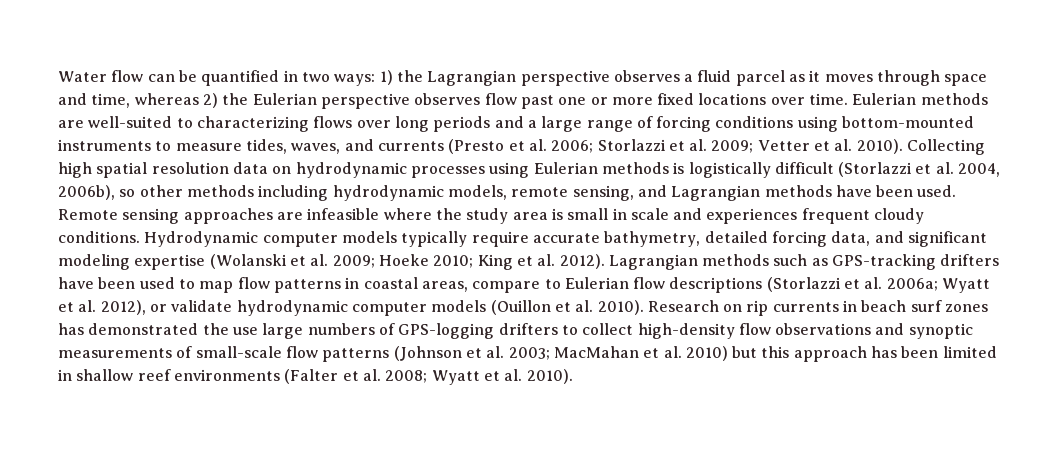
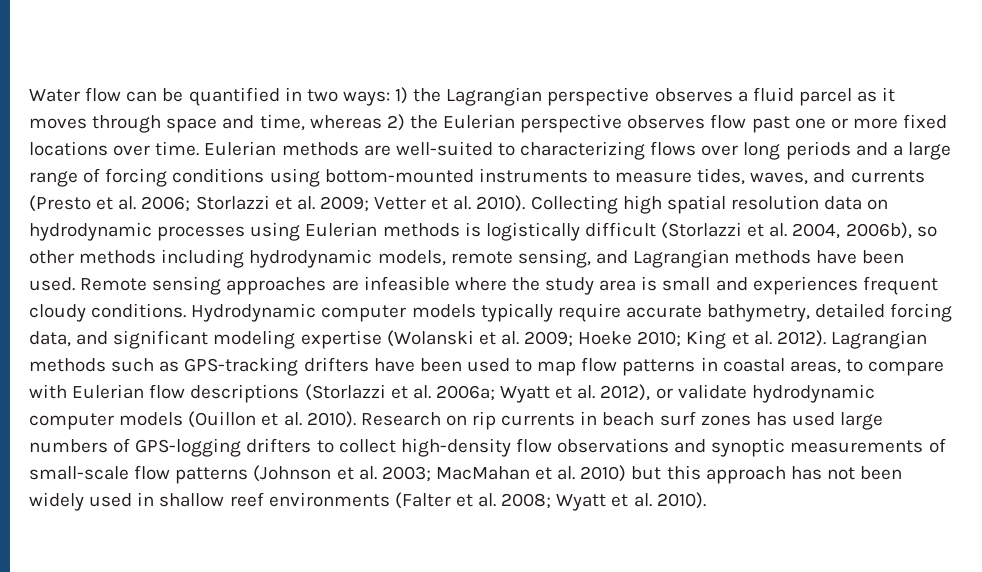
[612,208,669,220] in scale -> (711, 284) none
[472,279,561,293] compare to -> [845,359,945,376] [29,384,67,399] to compare with
[88,323,258,335] demonstrated the use -> [791,412,835,426] used
[901,346,997,358] been limited -> [826,466,903,480] [29,492,133,511] not been widely used

